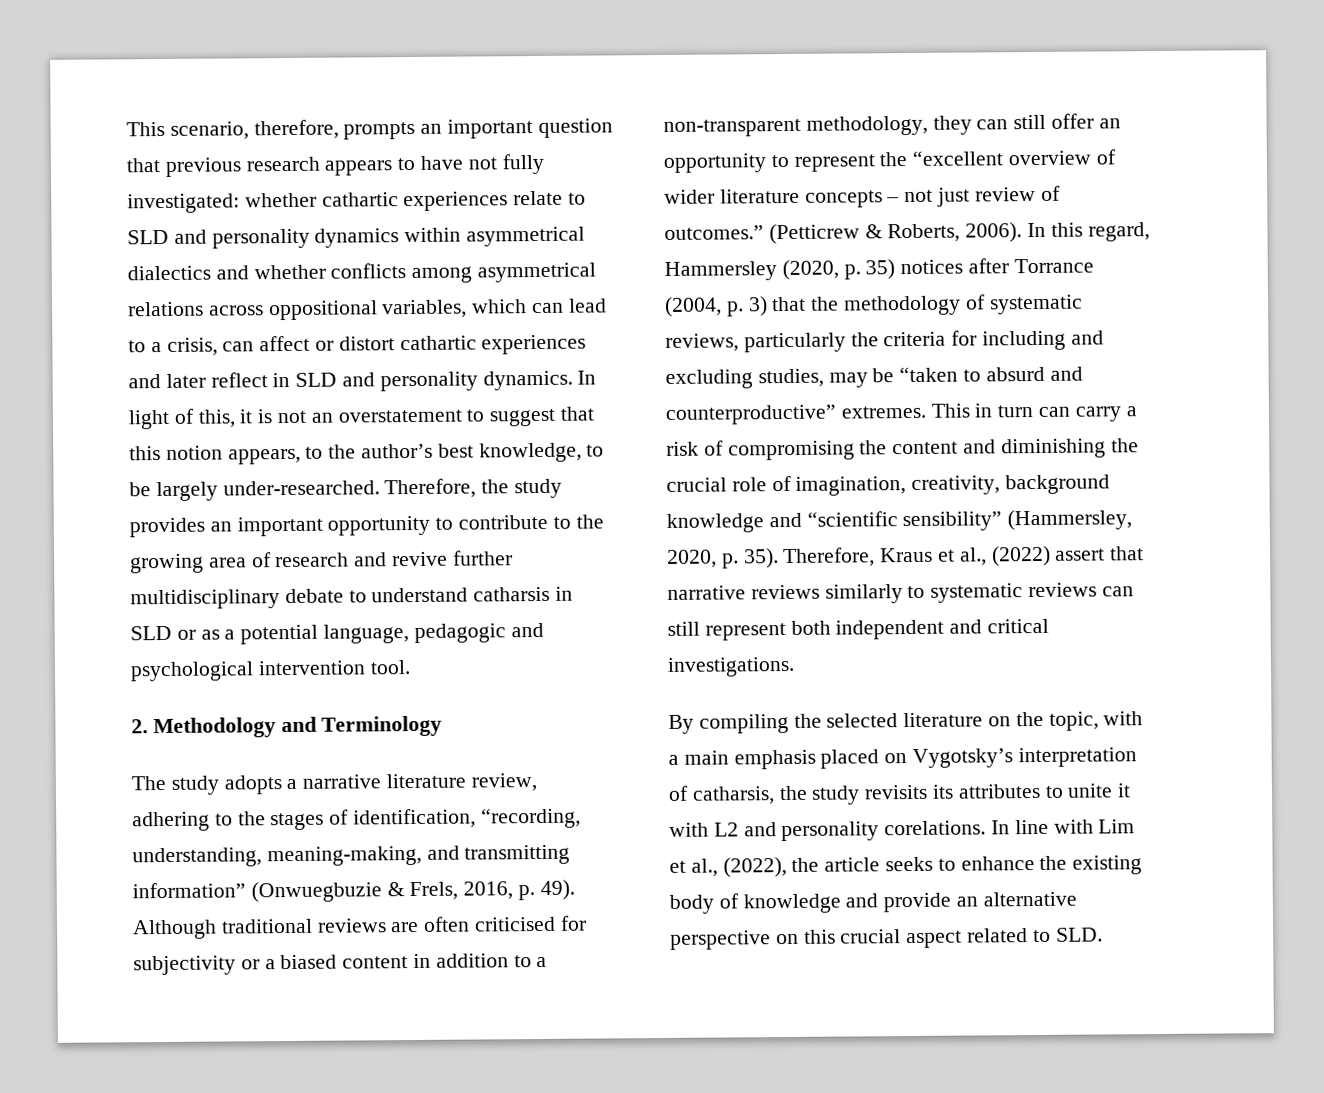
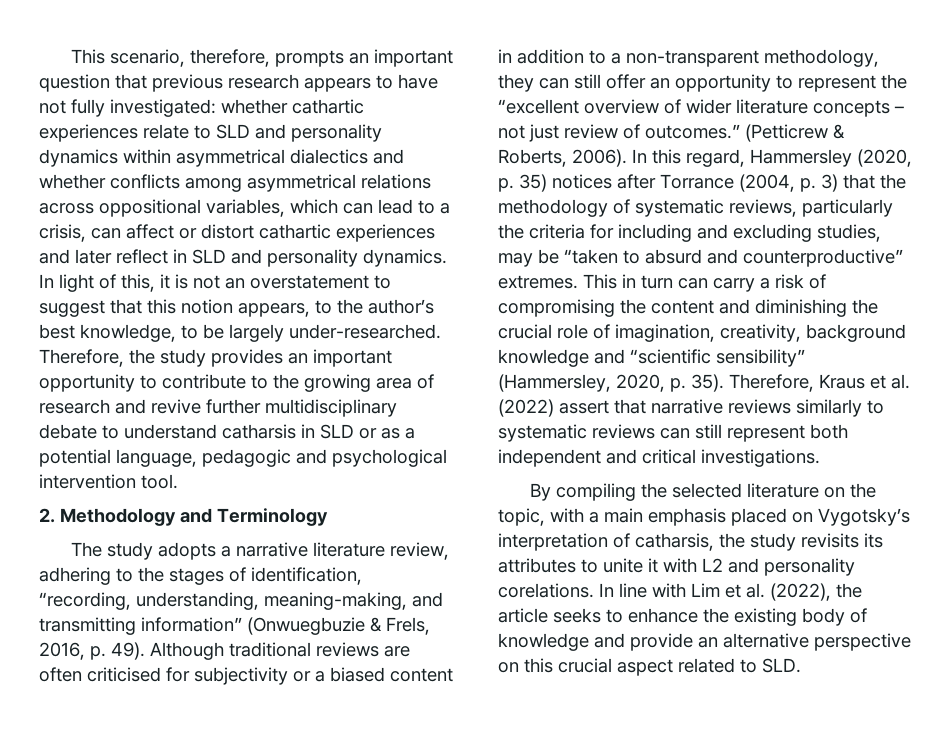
[959,547,987,566] al., -> [891,374,910,389] al.
[690,858,718,877] al., -> [746,583,765,598] al.

